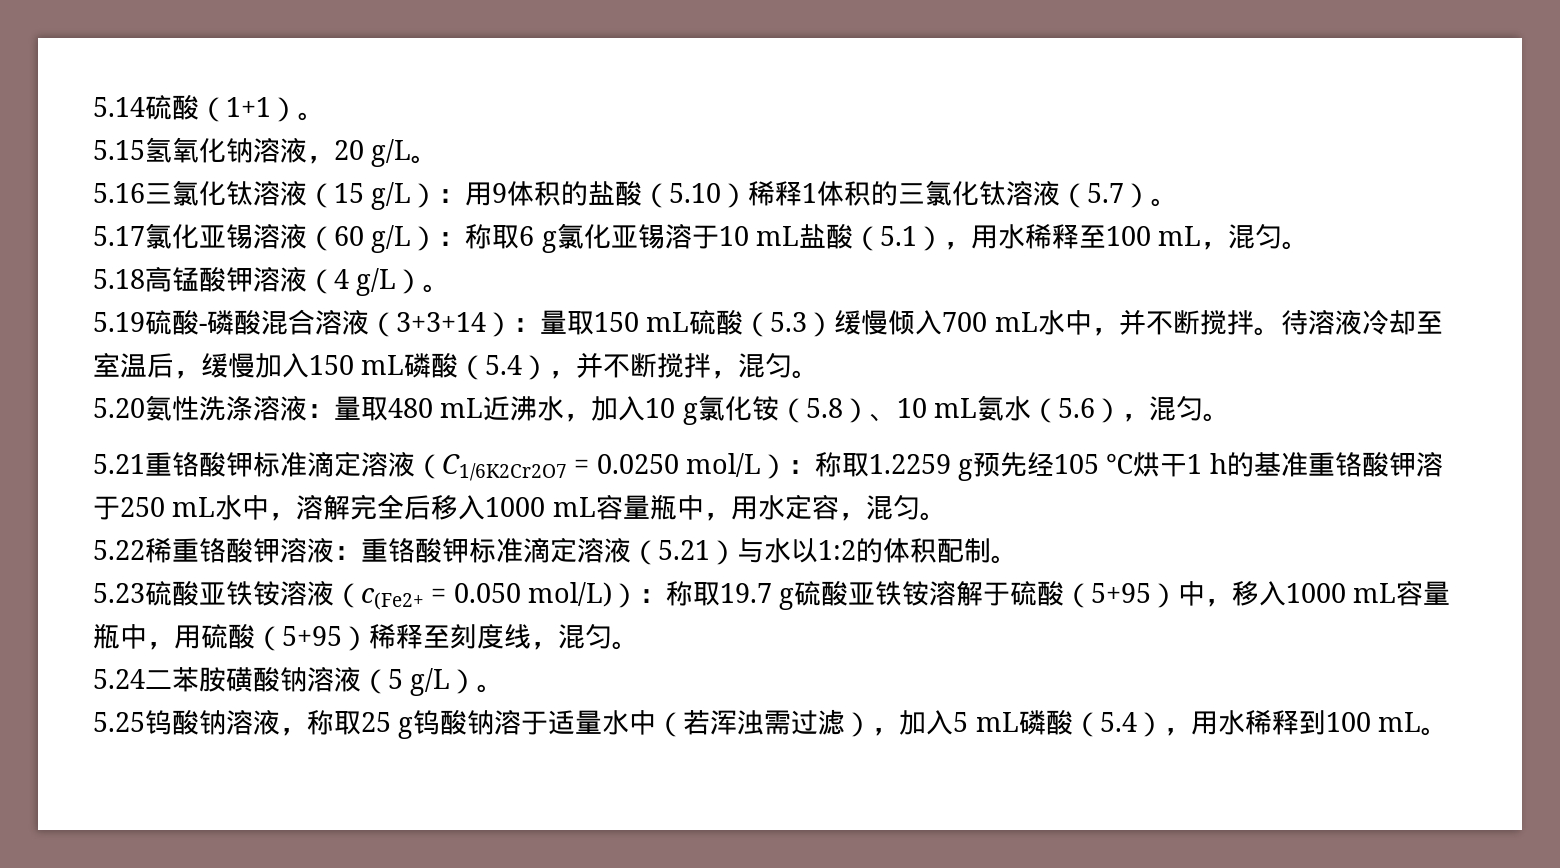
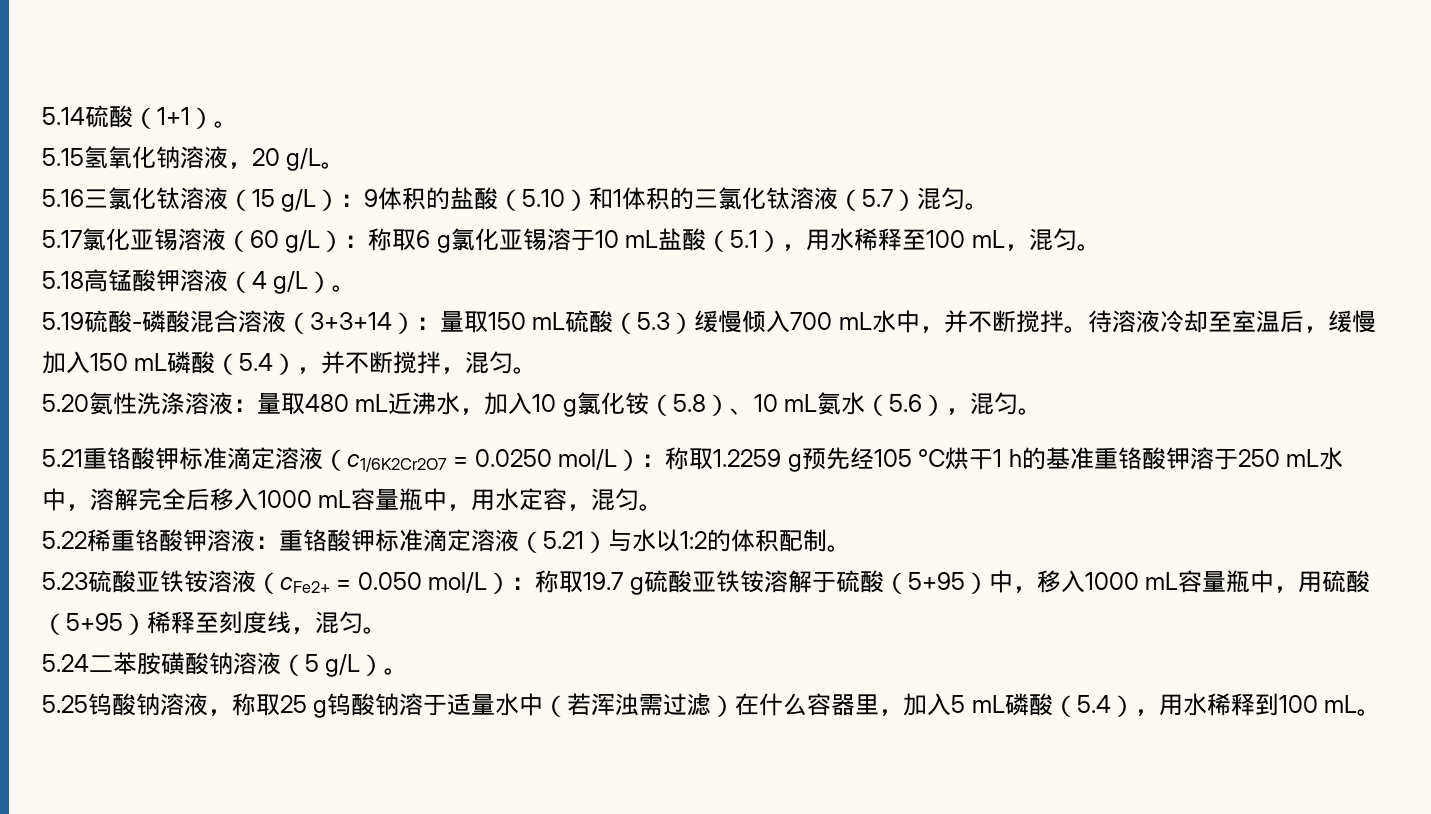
[465,182,493,206] 用 -> (365, 200) none
[748,181,803,206] 稀释 -> [589,187,614,210] 和
(1152, 195) none -> [917,187,966,210] 混匀
[442,454,567,481] C1/6K2Cr2O7 -> [347,454,447,472] c1/6K2Cr2O7
[361,588,424,610] c(Fe2+ -> [280,577,330,593] cFe2+
[527,582,612,607] mol/L) -> [428,572,488,593] mol/L
(873, 724) none -> [735,693,880,716] 在什么容器里

